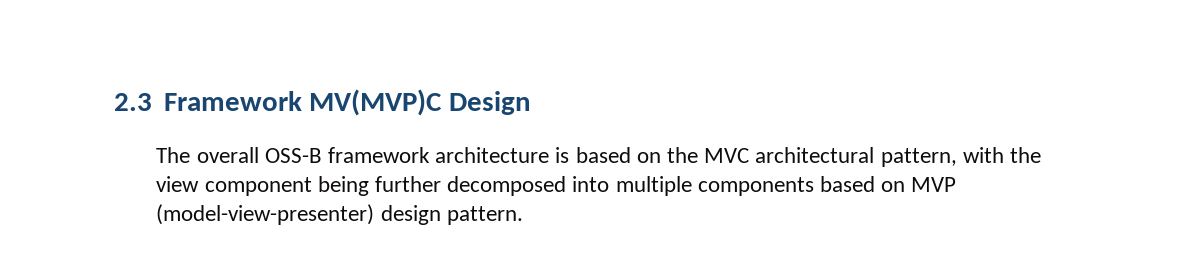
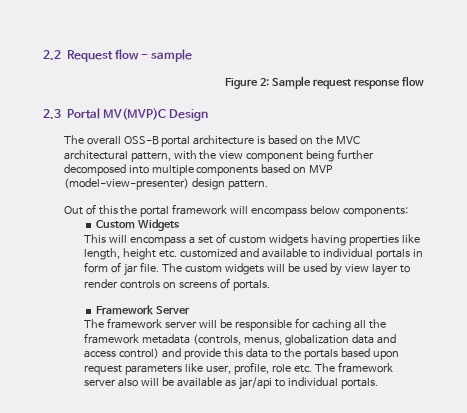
[114,91,302,111] 2.3 Framework -> [43,49,193,62] [225,76,425,89] [43,108,100,119] 2.2 Request flow - sample // Figure 2: Sample request response flow // 2.3 Portal
[327,147,430,163] framework -> [161,136,191,147] portal
(523, 215) none -> [63,204,409,217] [96,219,181,231] [84,233,420,246] [84,248,423,260] [84,262,410,276] [84,278,270,291] [96,305,191,315] [84,318,386,331] [84,333,396,346] [84,348,399,360] [84,362,393,375] [84,377,378,390] // Out of this the portal framework will encompass below components: // Custom Widgets // This will encompass a set of custom widgets having properties like length, height etc. customized and available to individual portals in form of jar file. The custom widgets will be used by view layer to render controls on screens of portals. // Framework Server // The framework server will be responsible for caching all the framework metadata (controls, menus, globalization data and access control) and provide this data to the portals based upon request parameters like user, profile, role etc. The framework server also will be available as jar/api to individual portals.

